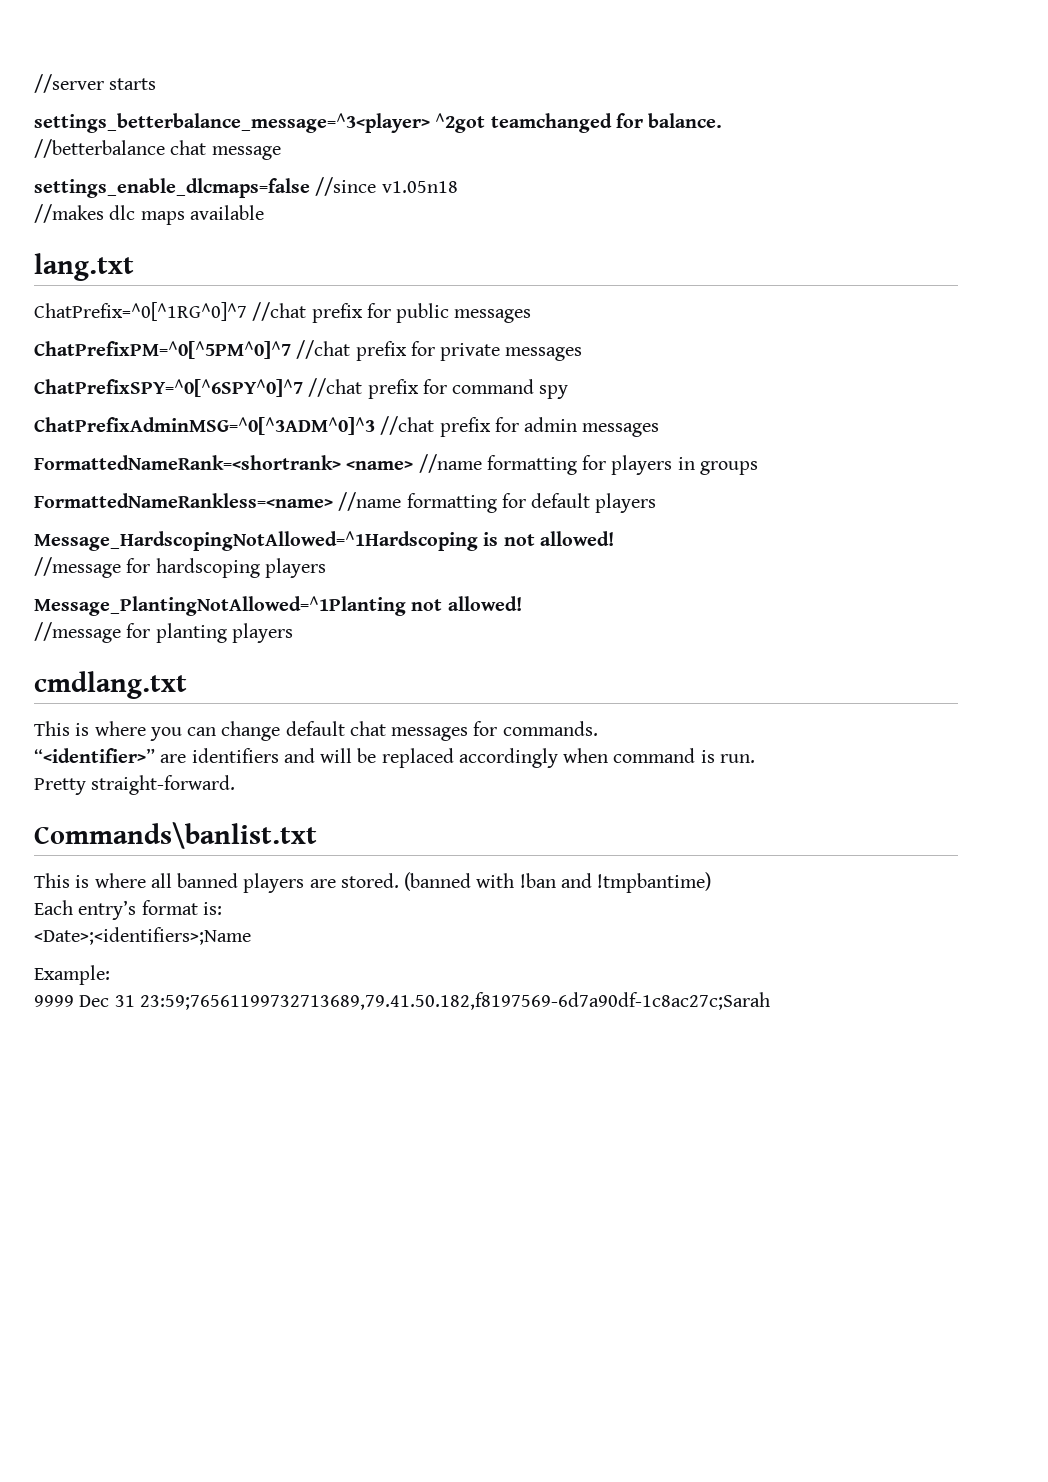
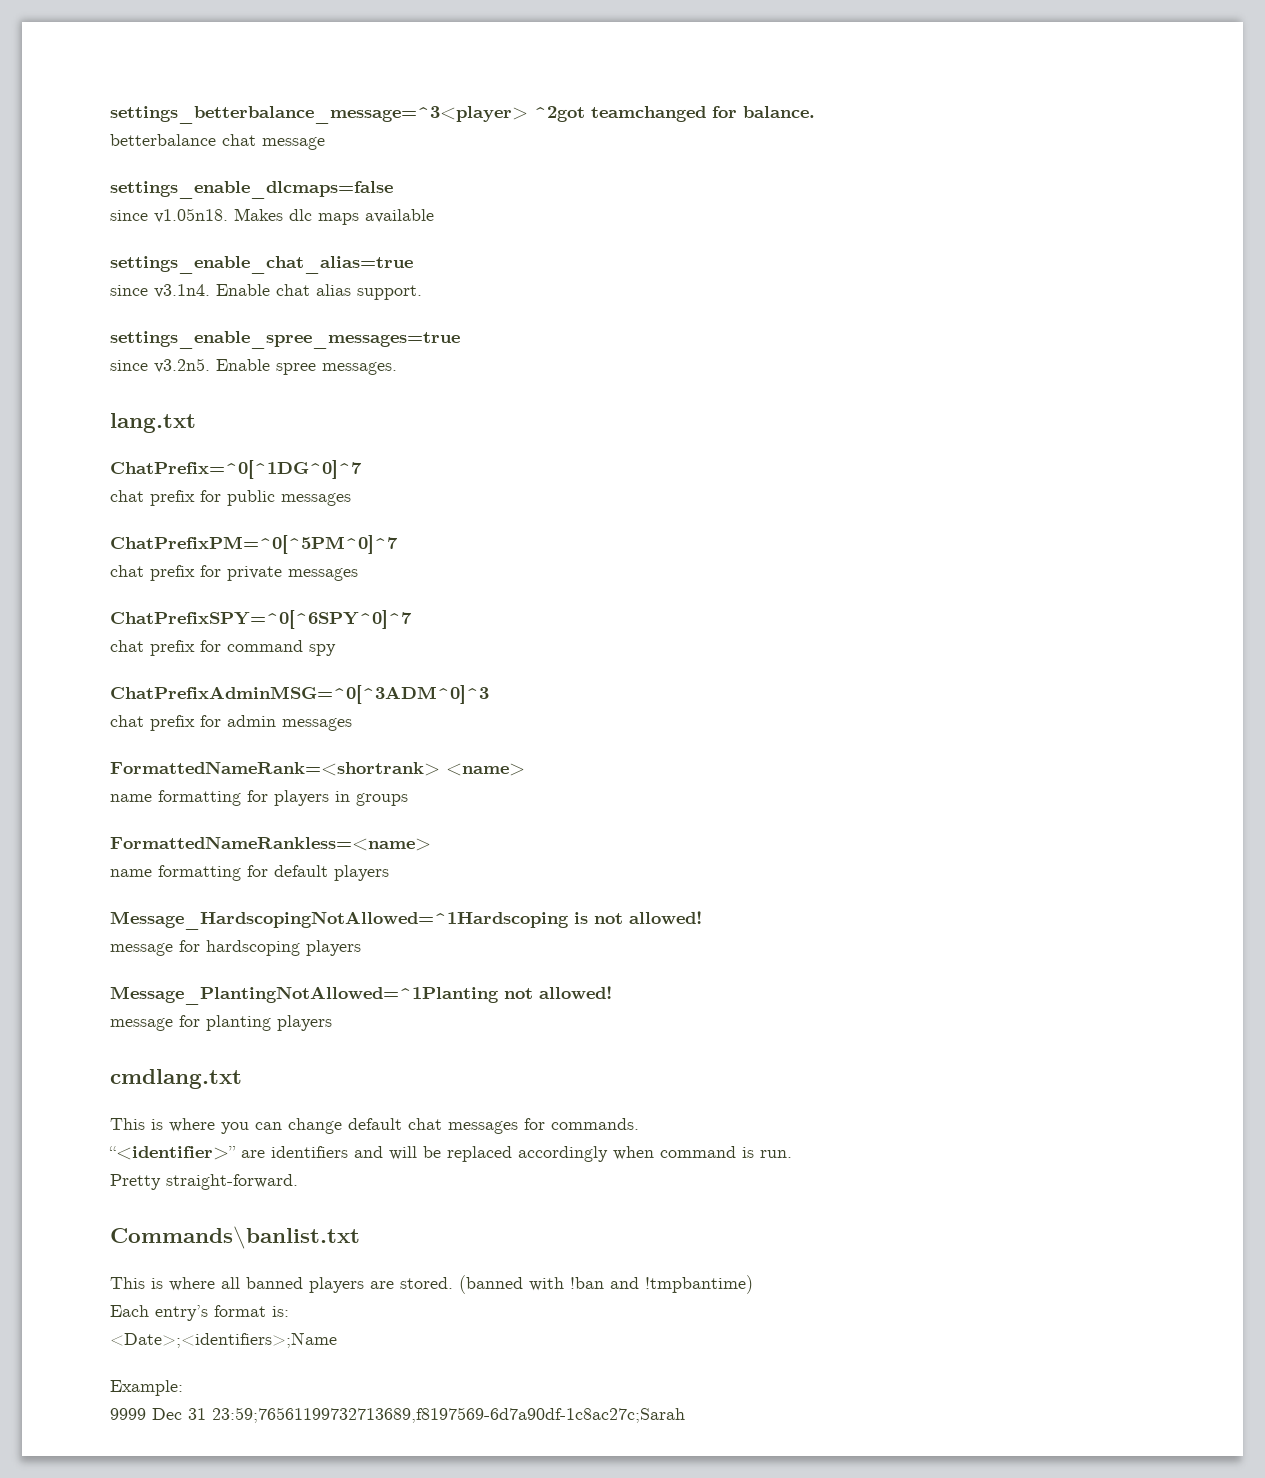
[34,74,157,93] //server starts // -> (110, 115) none
[34,139,165,158] //betterbalance -> [110,134,216,146] betterbalance
[315,177,458,196] [34,204,104,223] //since v1.05n18 // //makes -> [110,208,283,223] // since v1.05n18. Makes
(264, 212) none -> [110,256,413,274] [110,284,422,300] [110,331,460,349] [110,358,397,375] // settings_enable_chat_alias=true // since v3.1n4. Enable chat alias support. // settings_enable_spree_messages=true // since v3.2n5. Enable spree messages.
[34,302,307,321] ChatPrefix=^0[^1RG^0]^7 //chat -> [110,460,362,479] [110,490,144,502] ChatPrefix=^0[^1DG^0]^7 // chat
[296,340,351,359] //chat -> [110,565,144,577] // chat
[308,378,363,397] //chat -> [110,640,144,652] // chat
[380,416,435,435] //chat -> [110,715,144,727] // chat
[418,454,482,473] //name -> [110,794,152,802] // name
[338,492,402,511] //name -> [110,869,152,877] // name
[34,557,121,578] //message -> [110,943,173,956] message
[34,622,121,643] //message -> [110,1018,173,1031] message
[139,992,770,1010] 23:59;76561199732713689,79.41.50.182,f8197569-6d7a90df-1c8ac27c;Sarah -> [212,1407,685,1423] 23:59;76561199732713689,f8197569-6d7a90df-1c8ac27c;Sarah

